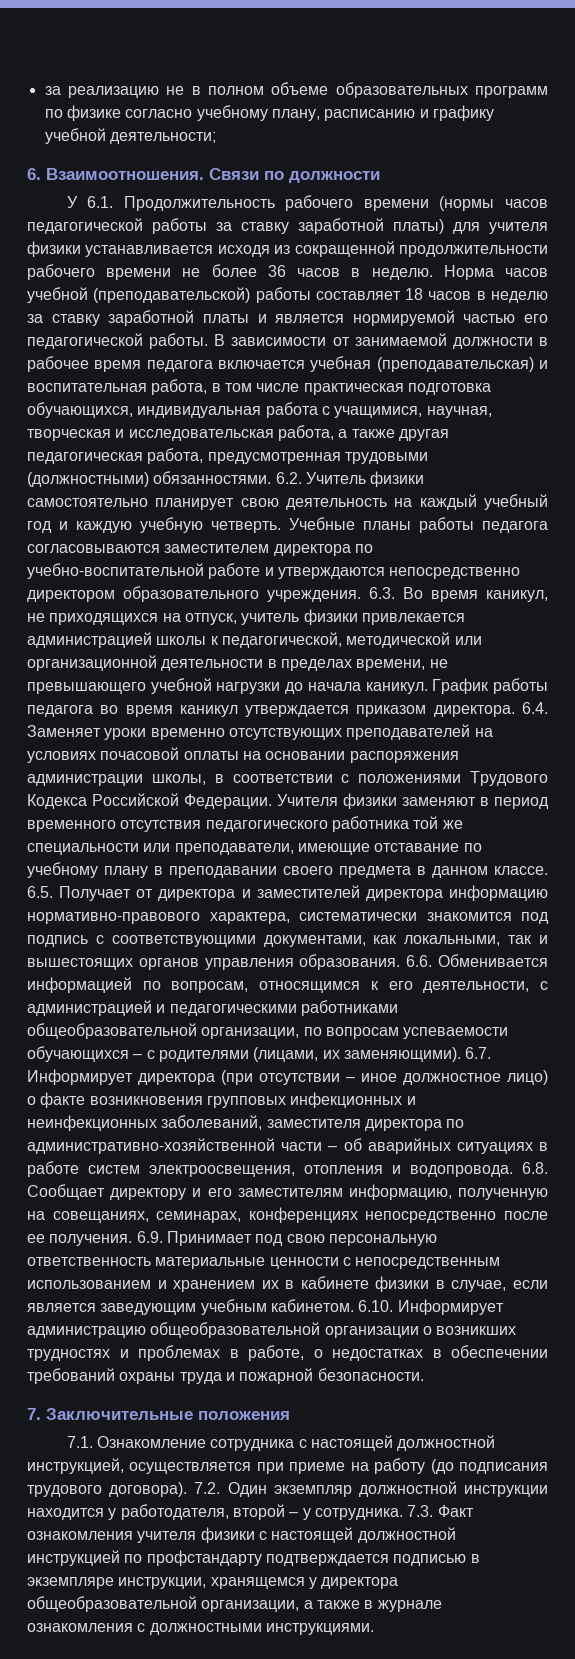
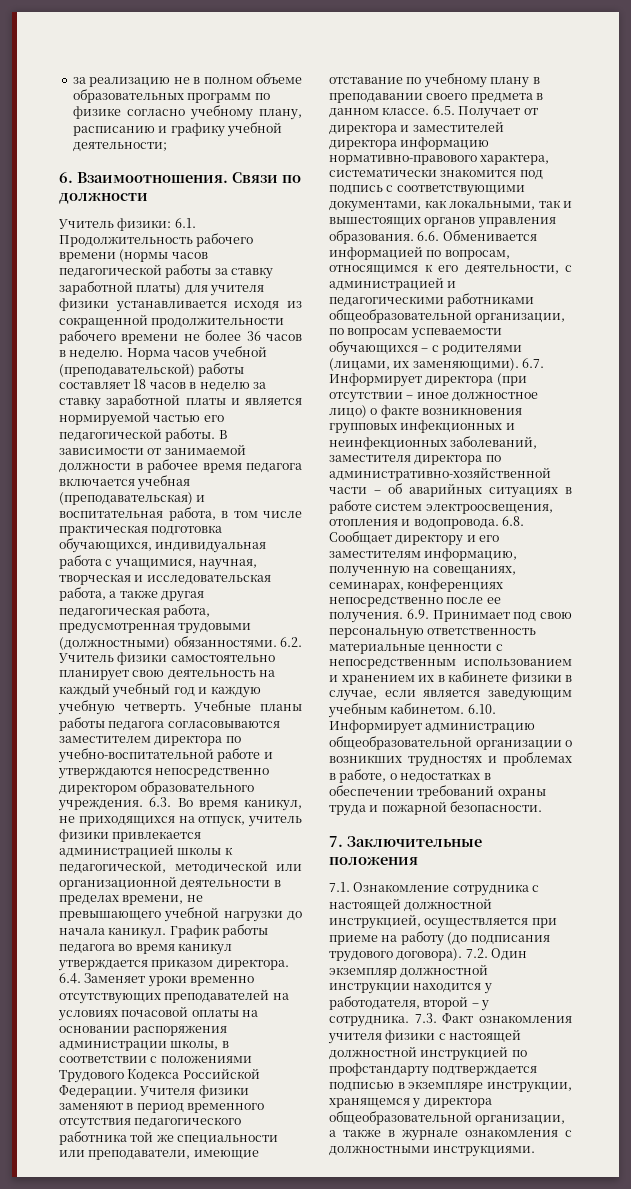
[66,196,78,208] У -> [58,218,172,231] Учитель физики:

